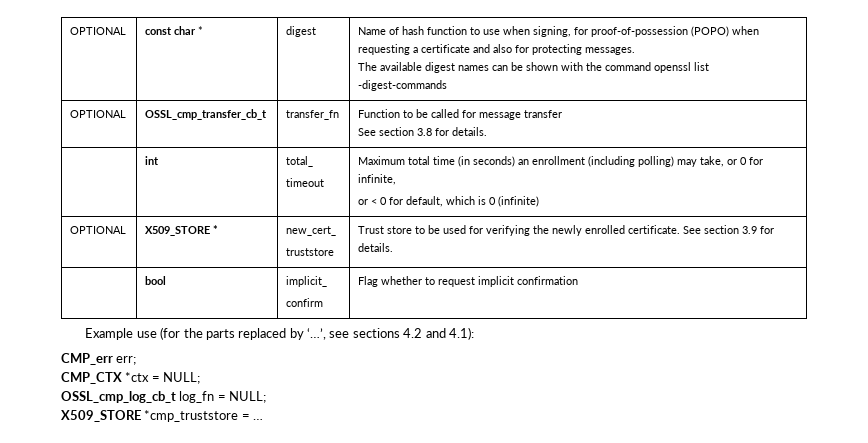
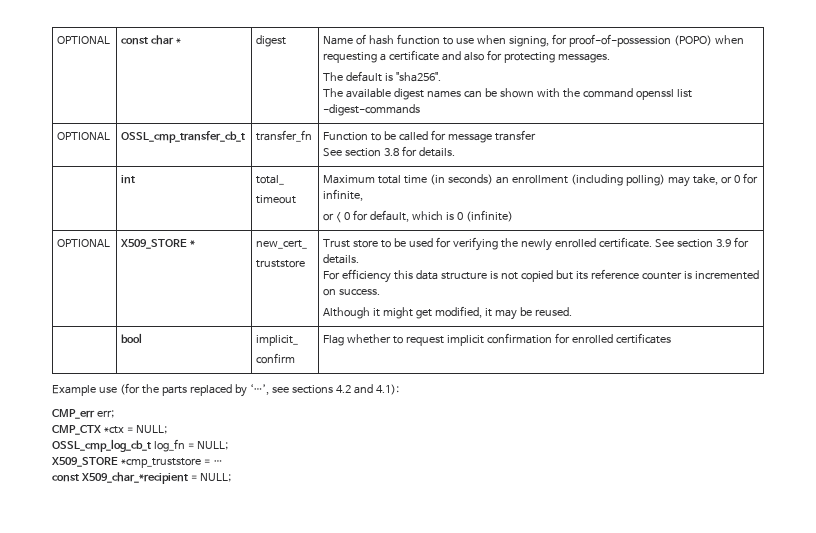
(636, 51) none -> [323,71,441,82] // The default is "sha256".
(394, 247) none -> [323,269,759,283] [323,289,381,296] [323,306,572,320] // For efficiency this data structure is not copied but its reference counter is incremented on success. // Although it might get modified, it may be reused.
(579, 280) none -> [554,333,671,344] for enrolled certificates
(264, 419) none -> [52,472,231,484] // const X509_char_*recipient = NULL;

